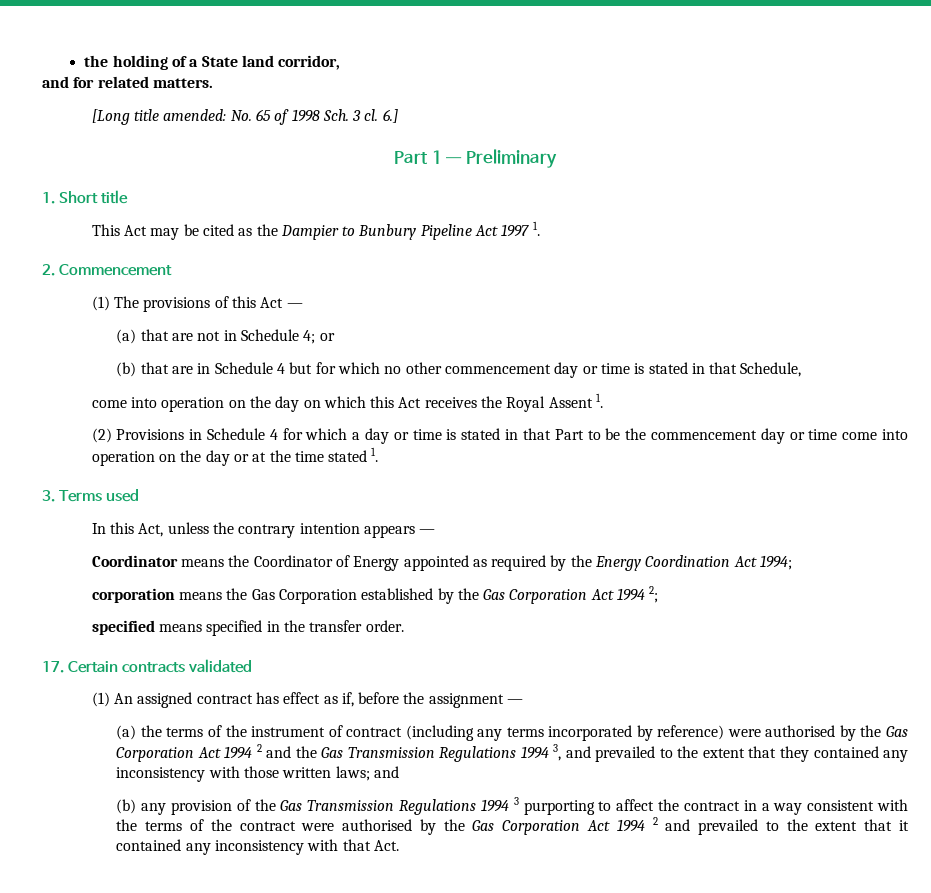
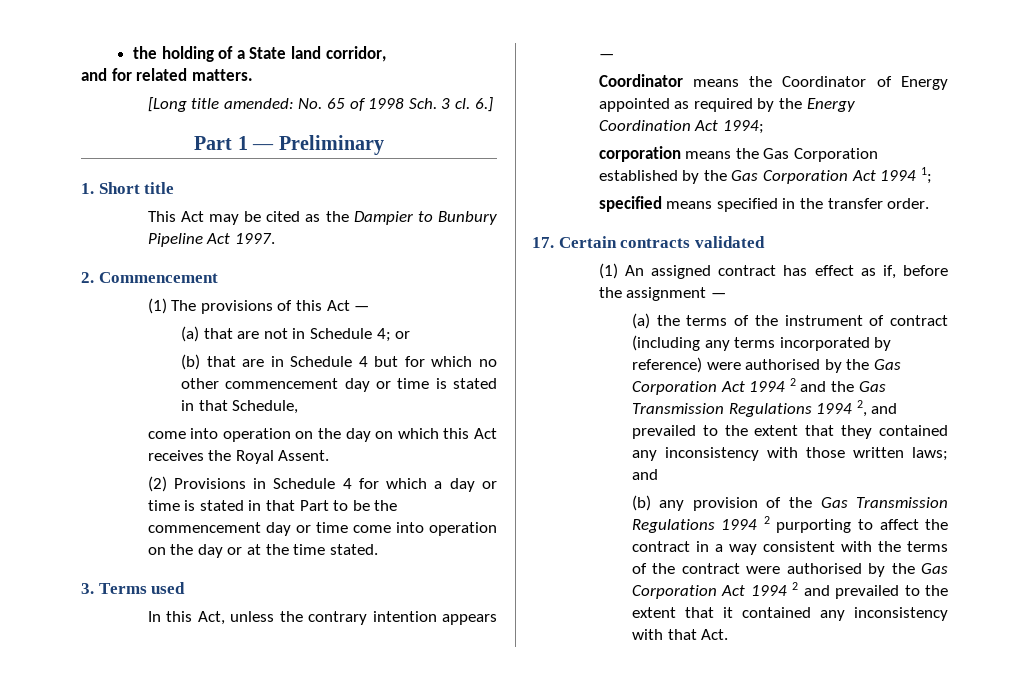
[501,221,540,237] 1997 1. -> [234,233,275,244] 1997.
[548,393,604,408] Assent 1. -> [278,450,330,461] Assent.
[328,447,379,462] stated 1. -> [329,544,378,555] stated.
[649,586,659,603] 2; -> [920,167,932,184] 1;
[553,744,562,761] 3, -> [856,400,867,417] 2,
[513,797,519,805] 3 -> [763,516,770,524] 2

